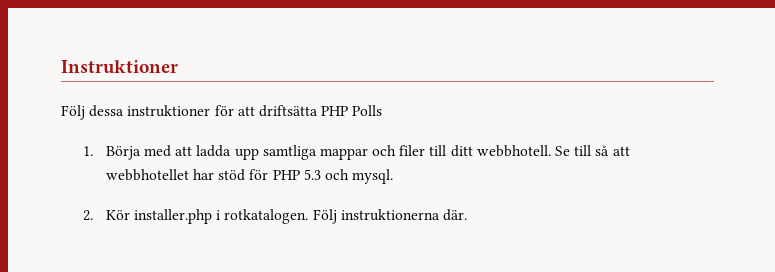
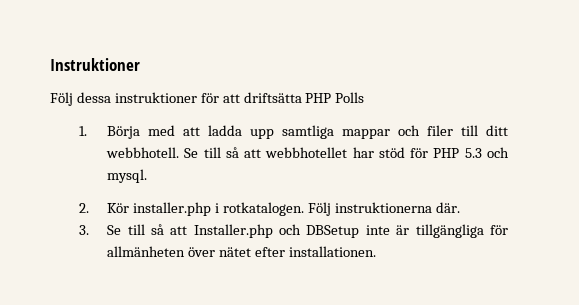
(467, 215) none -> [78,224,508,238] [107,246,376,257] // 3. Se till så att Installer.php och DBSetup inte är tillgängliga för allmänheten över nätet efter installationen.

